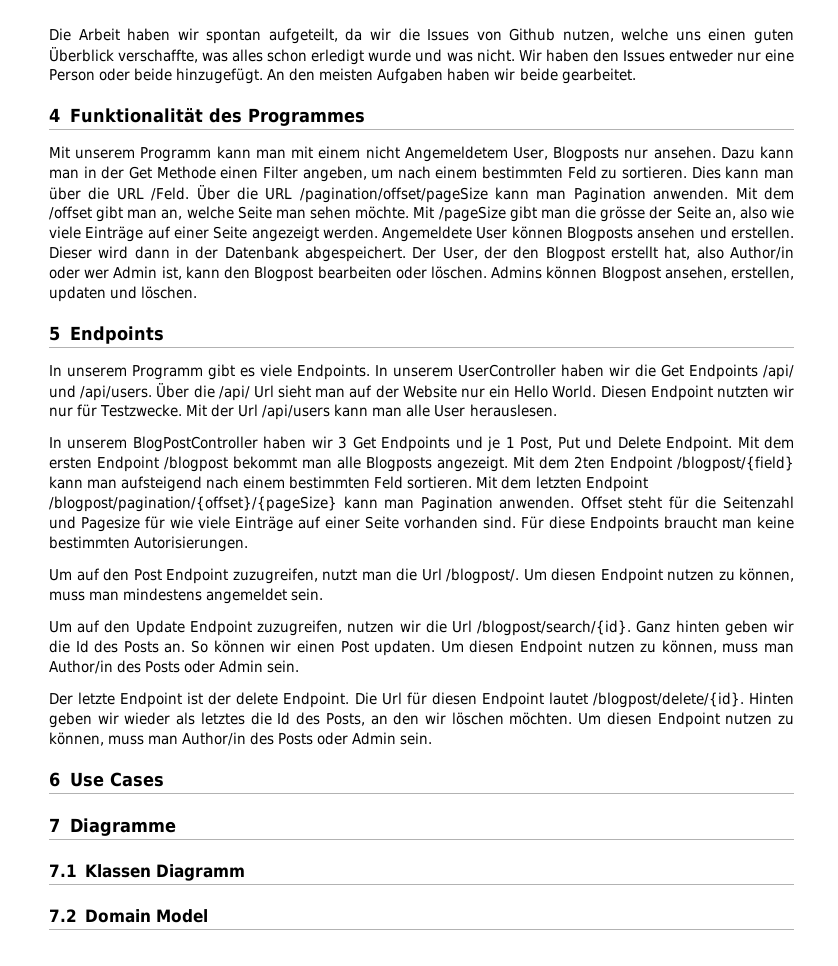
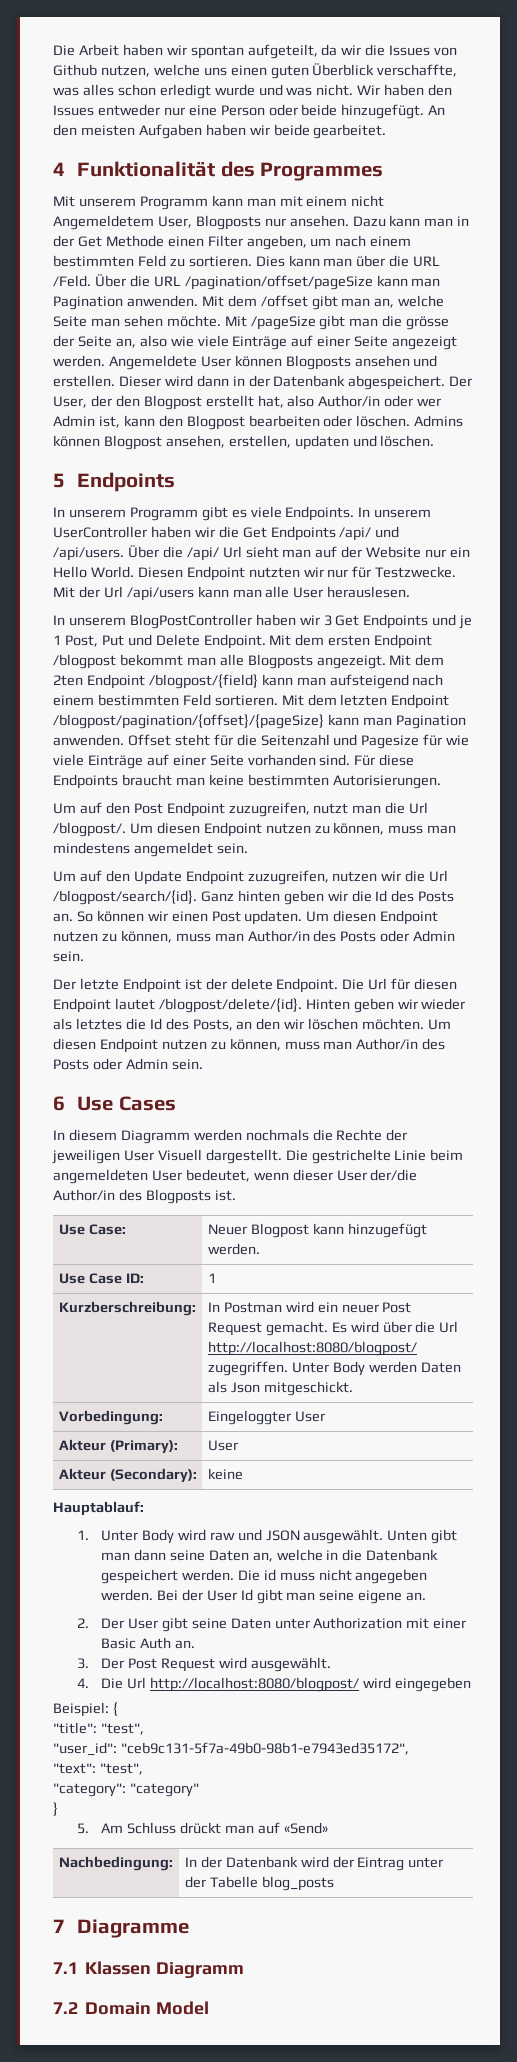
(164, 779) none -> [53,1129,408,1144] [52,1149,464,1164] [53,1169,418,1184] [53,1189,236,1204] [58,1224,126,1235] [207,1223,427,1238] [207,1243,260,1255] [58,1273,144,1284] [207,1273,216,1283] [58,1301,196,1316] [207,1301,412,1313] [207,1321,459,1336] [207,1341,417,1356] [207,1361,461,1376] [207,1381,353,1396] [58,1410,163,1425] [207,1410,325,1425] [58,1439,178,1454] [207,1440,238,1451] [58,1468,197,1483] [207,1468,243,1480] [53,1501,144,1516] [76,1529,458,1544] [100,1549,439,1562] [100,1569,428,1584] [100,1589,427,1604] [76,1617,467,1632] [100,1637,195,1649] [76,1657,331,1672] [76,1677,471,1692] [53,1702,118,1717] [53,1722,144,1735] [53,1742,409,1756] [53,1763,143,1775] [53,1783,199,1797] [53,1802,58,1816] [76,1822,328,1834] [58,1856,173,1871] [184,1856,444,1871] [184,1876,334,1891] // In diesem Diagramm werden nochmals die Rechte der jeweiligen User Visuell dargestellt. Die gestrichelte Linie beim angemeldeten User bedeutet, wenn dieser User der/die Author/in des Blogposts ist. // Use Case: | Neuer Blogpost kann hinzugefügt werden. // Use Case ID: | 1 // Kurzberschreibung: | In Postman wird ein neuer Post Request gemacht. Es wird über die Url http://localhost:8080/blogpost/ zugegriffen. Unter Body werden Daten als Json mitgeschickt. // Vorbedingung: | Eingeloggter User // Akteur (Primary): | User // Akteur (Secondary): | keine // Hauptablauf: // 1. Unter Body wird raw und JSON ausgewählt. Unten gibt man dann seine Daten an, welche in die Datenbank gespeichert werden. Die id muss nicht angegeben werden. Bei der User Id gibt man seine eigene an. // 2. Der User gibt seine Daten unter Authorization mit einer Basic Auth an. // 3. Der Post Request wird ausgewählt. // 4. Die Url http://localhost:8080/blogpost/ wird eingegeben // Beispiel: { // "title": "test", // "user_id": "ceb9c131-5f7a-49b0-98b1-e7943ed35172", // "text": "test", // "category": "category" // } // 5. Am Schluss drückt man auf «Send» // Nachbedingung: | In der Datenbank wird der Eintrag unter der Tabelle blog_posts

